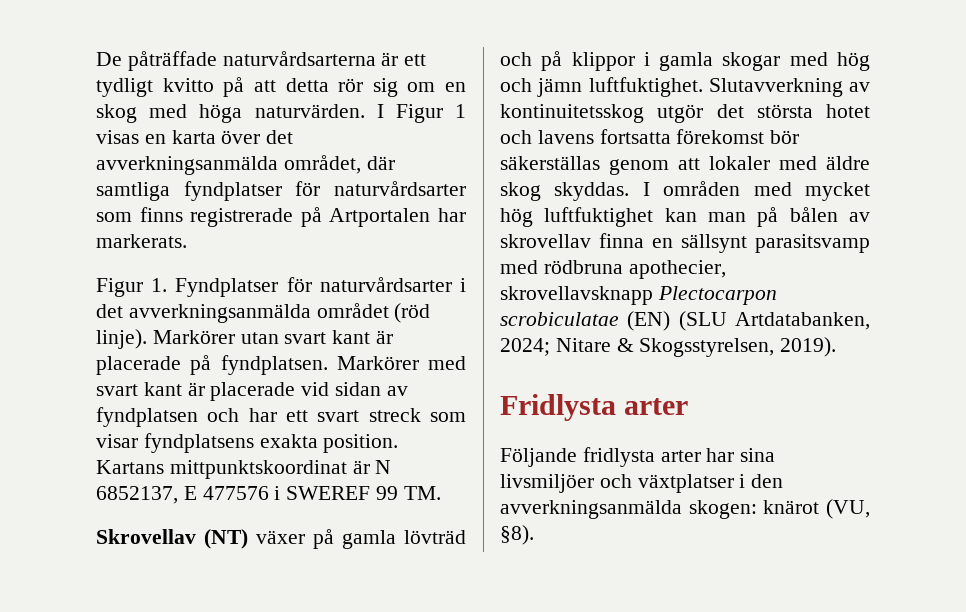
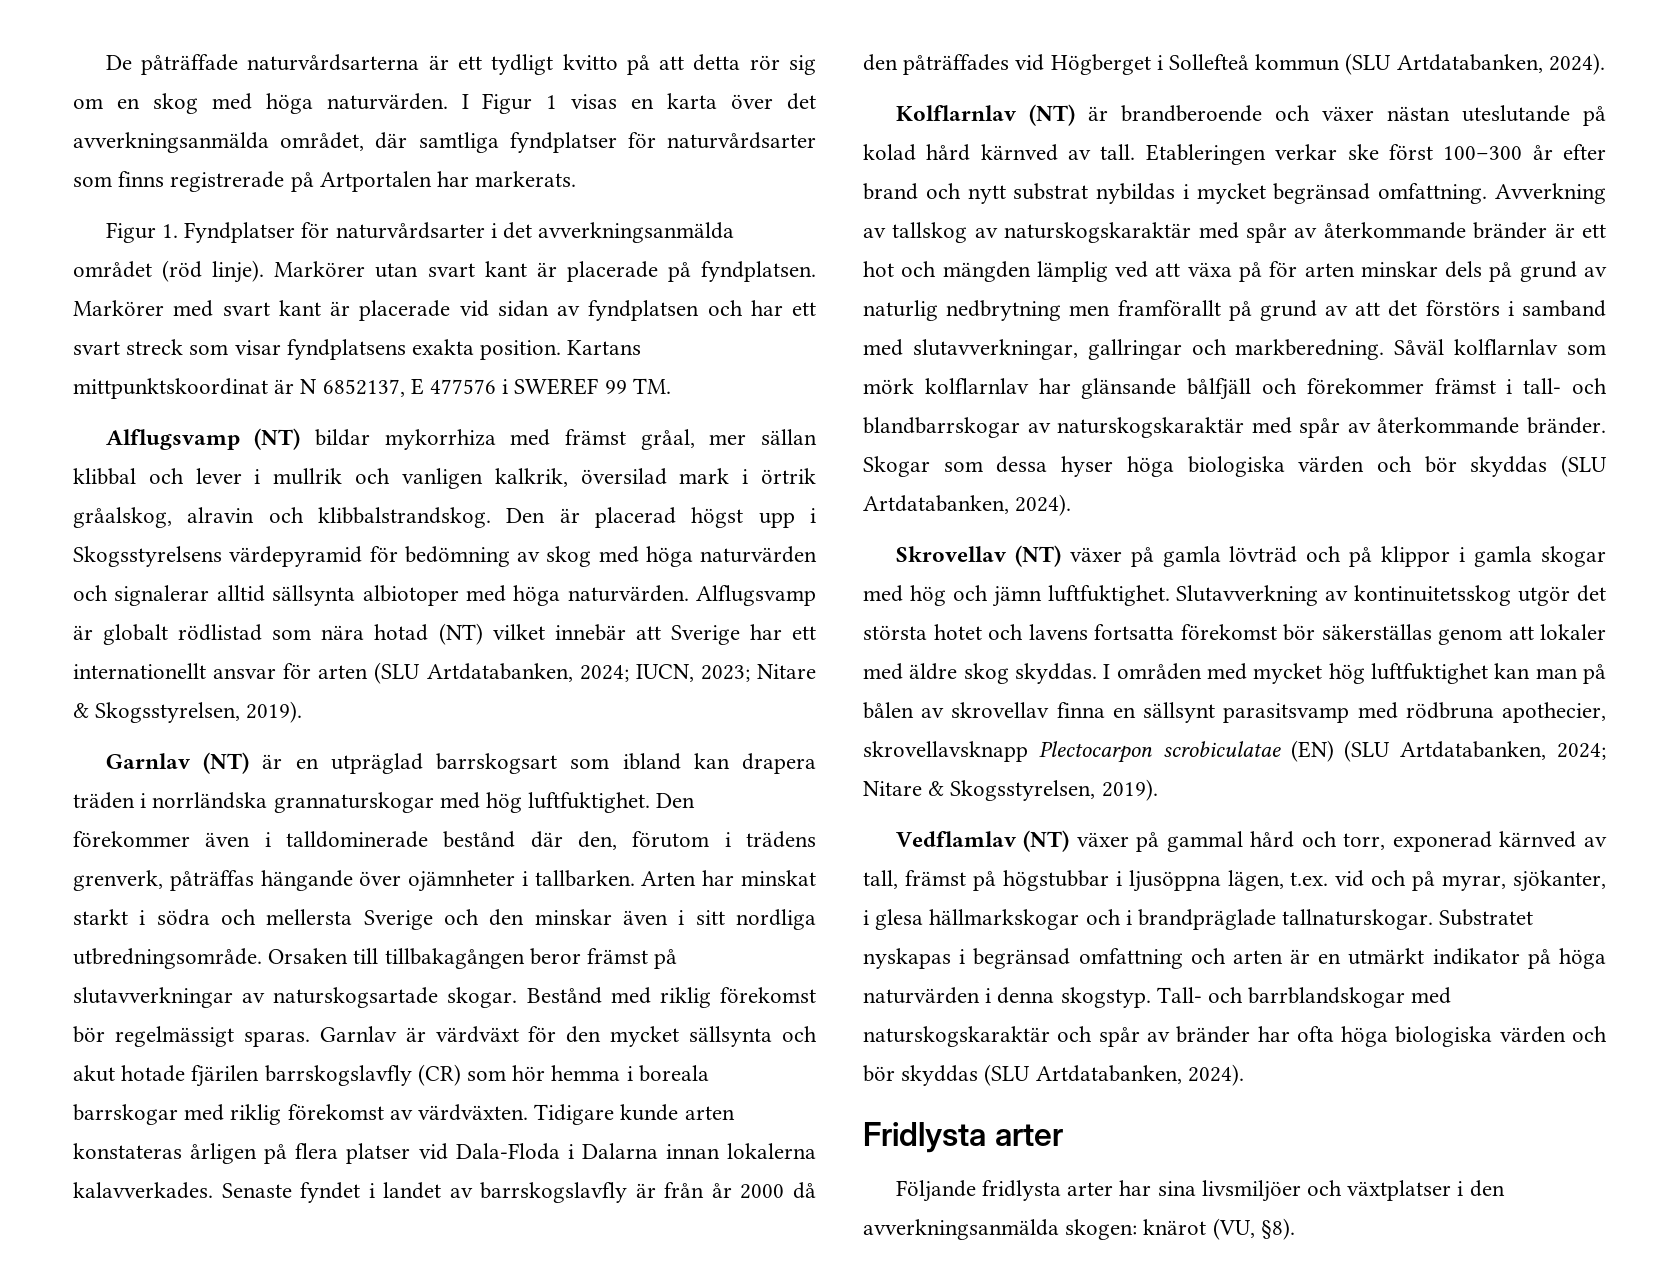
(441, 493) none -> [105,428,817,450] [73,468,816,489] [73,507,817,528] [73,546,817,567] [73,585,816,606] [73,623,817,645] [73,662,816,684] [73,701,303,723] [105,752,817,774] [73,792,696,813] [73,831,817,850] [73,870,816,892] [73,909,817,930] [73,948,678,969] [73,987,816,1008] [73,1026,817,1047] [73,1064,709,1087] [73,1104,735,1125] [73,1143,817,1164] [73,1182,816,1203] [863,53,1605,75] [895,104,1606,126] [863,144,1606,165] [863,183,1606,204] [863,222,1606,243] [863,261,1607,282] [863,300,1606,321] [863,339,1606,360] [863,378,1607,400] [863,417,1606,438] [863,455,1607,477] [863,494,1072,516] // Alflugsvamp (NT) bildar mykorrhiza med främst gråal, mer sällan klibbal och lever i mullrik och vanligen kalkrik, översilad mark i örtrik gråalskog, alravin och klibbalstrandskog. Den är placerad högst upp i Skogsstyrelsens värdepyramid för bedömning av skog med höga naturvärden och signalerar alltid sällsynta albiotoper med höga naturvärden. Alflugsvamp är globalt rödlistad som nära hotad (NT) vilket innebär att Sverige har ett internationellt ansvar för arten (SLU Artdatabanken, 2024; IUCN, 2023; Nitare & Skogsstyrelsen, 2019). // Garnlav (NT) är en utpräglad barrskogsart som ibland kan drapera träden i norrländska grannaturskogar med hög luftfuktighet. Den förekommer även i talldominerade bestånd där den, förutom i trädens grenverk, påträffas hängande över ojämnheter i tallbarken. Arten har minskat starkt i södra och mellersta Sverige och den minskar även i sitt nordliga utbredningsområde. Orsaken till tillbakagången beror främst på slutavverkningar av naturskogsartade skogar. Bestånd med riklig förekomst bör regelmässigt sparas. Garnlav är värdväxt för den mycket sällsynta och akut hotade fjärilen barrskogslavfly (CR) som hör hemma i boreala barrskogar med riklig förekomst av värdväxten. Tidigare kunde arten konstateras årligen på flera platser vid Dala-Floda i Dalarna innan lokalerna kalavverkades. Senaste fyndet i landet av barrskogslavfly är från år 2000 då den påträffades vid Högberget i Sollefteå kommun (SLU Artdatabanken, 2024). // Kolflarnlav (NT) är brandberoende och växer nästan uteslutande på kolad hård kärnved av tall. Etableringen verkar ske först 100–300 år efter brand och nytt substrat nybildas i mycket begränsad omfattning. Avverkning av tallskog av naturskogskaraktär med spår av återkommande bränder är ett hot och mängden lämplig ved att växa på för arten minskar dels på grund av naturlig nedbrytning men framförallt på grund av att det förstörs i samband med slutavverkningar, gallringar och markberedning. Såväl kolflarnlav som mörk kolflarnlav har glänsande bålfjäll och förekommer främst i tall- och blandbarrskogar av naturskogskaraktär med spår av återkommande bränder. Skogar som dessa hyser höga biologiska värden och bör skyddas (SLU Artdatabanken, 2024).
(837, 347) none -> [895,830,1607,852] [863,870,1606,892] [863,909,1534,930] [863,948,1606,969] [863,987,1452,1008] [863,1026,1607,1047] [863,1064,1244,1086] // Vedflamlav (NT) växer på gammal hård och torr, exponerad kärnved av tall, främst på högstubbar i ljusöppna lägen, t.ex. vid och på myrar, sjökanter, i glesa hällmarkskogar och i brandpräglade tallnaturskogar. Substratet nyskapas i begränsad omfattning och arten är en utmärkt indikator på höga naturvärden i denna skogstyp. Tall- och barrblandskogar med naturskogskaraktär och spår av bränder har ofta höga biologiska värden och bör skyddas (SLU Artdatabanken, 2024).

